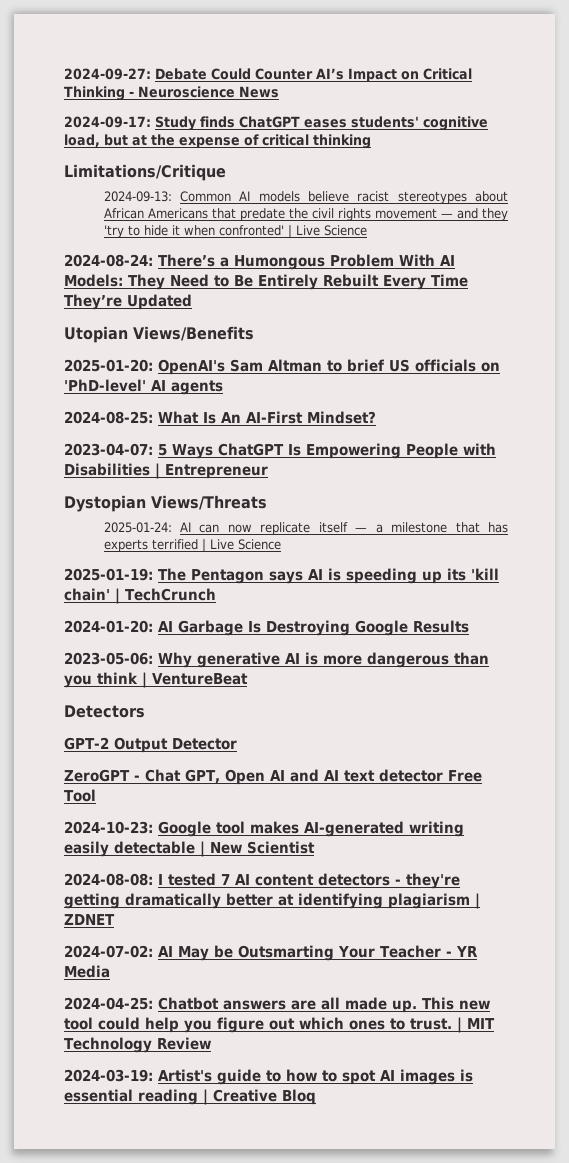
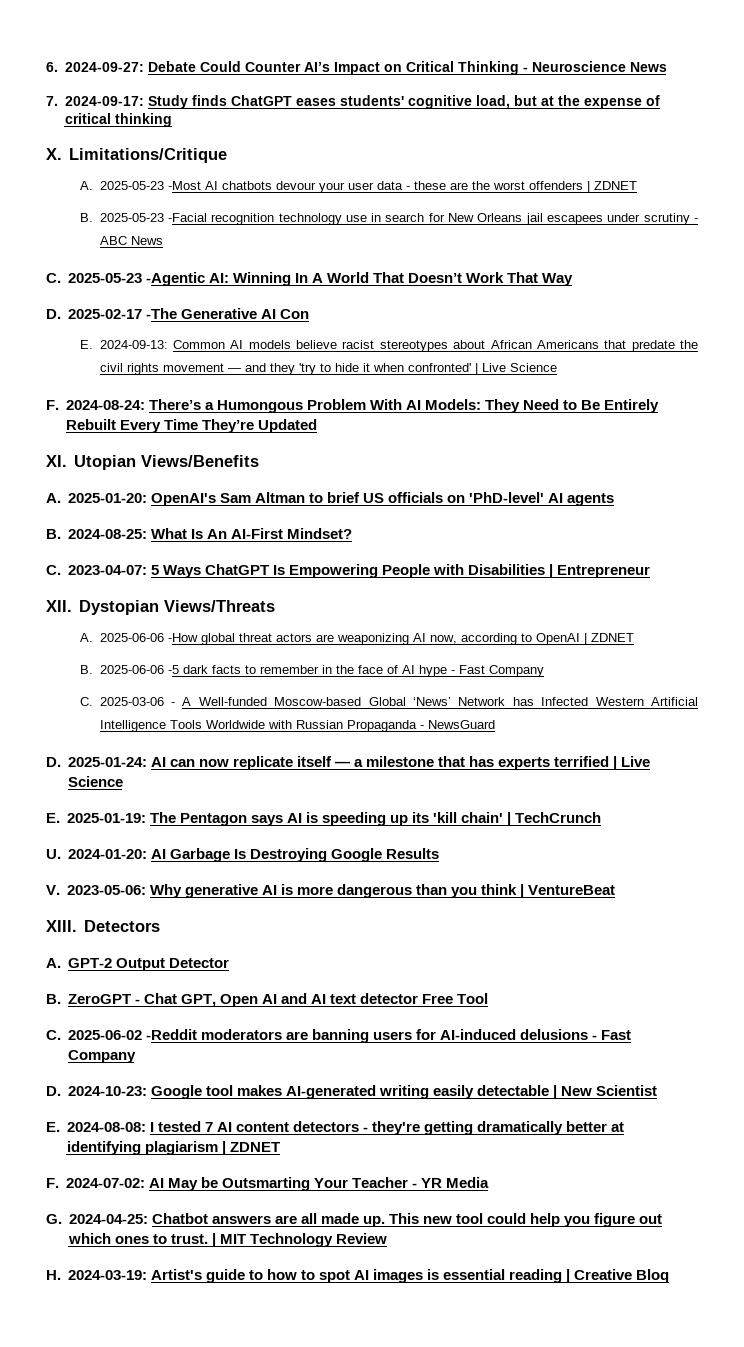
(64, 74) none -> [46,62,58,72] 6.
(279, 92) none -> [46,96,58,106] 7.
(371, 141) none -> [46,148,62,160] X.
(226, 172) none -> [80,181,637,193] [80,213,699,225] [99,236,163,245] [46,272,574,286] [46,308,309,319] [80,340,94,349] A. 2025-05-23 -Most AI chatbots devour your user data - these are the worst offenders | ZDNET // B. 2025-05-23 -Facial recognition technology use in search for New Orleans jail escapees under scrutiny - ABC News // C. 2025-05-23 -Agentic AI: Winning In A World That Doesn’t Work That Way // D. 2025-02-17 -The Generative AI Con // E.
(367, 230) none -> [46,400,59,410] F.
(192, 302) none -> [46,455,67,467] XI.
(254, 333) none -> [46,493,61,503] A.
(223, 387) none -> [46,529,61,539] B.
(376, 417) none -> [46,565,61,575] C.
(268, 471) none -> [46,600,72,612] XII.
(267, 502) none -> [80,633,634,645] [80,665,544,677] [80,697,698,706] [99,720,495,732] [46,757,61,767] A. 2025-06-06 -How global threat actors are weaponizing AI now, according to OpenAI | ZDNET // B. 2025-06-06 -5 dark facts to remember in the face of AI hype - Fast Company // C. 2025-03-06 - A Well-funded Moscow-based Global ‘News’ Network has Infected Western Artificial Intelligence Tools Worldwide with Russian Propaganda - NewsGuard // D.
(281, 544) none -> [46,813,60,823] E.
(216, 594) none -> [46,849,61,859] U.
(469, 626) none -> [46,885,60,895] V.
(248, 679) none -> [46,920,77,932] XIII.
(145, 711) none -> [46,958,61,968] A.
(237, 744) none -> [46,994,61,1004] B.
(96, 795) none -> [46,1029,631,1043] [67,1050,136,1063] [46,1086,61,1096] C. 2025-06-02 -Reddit moderators are banning users for AI-induced delusions - Fast Company // D.
(315, 847) none -> [46,1122,60,1132] E.
(115, 919) none -> [46,1178,59,1188] F.
(110, 971) none -> [46,1214,62,1224] G.
(211, 1043) none -> [46,1270,61,1280] H.

